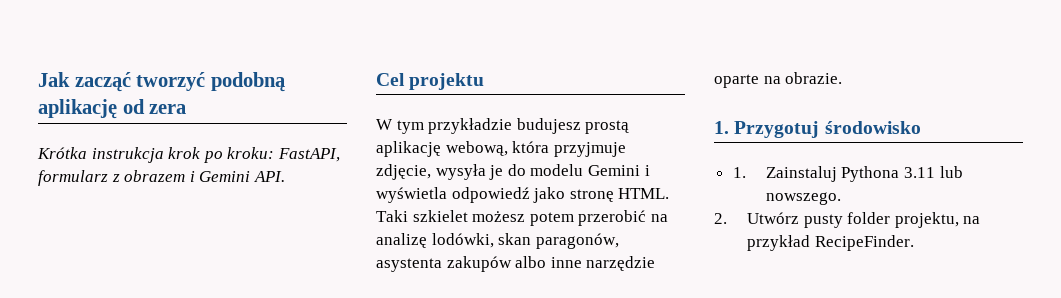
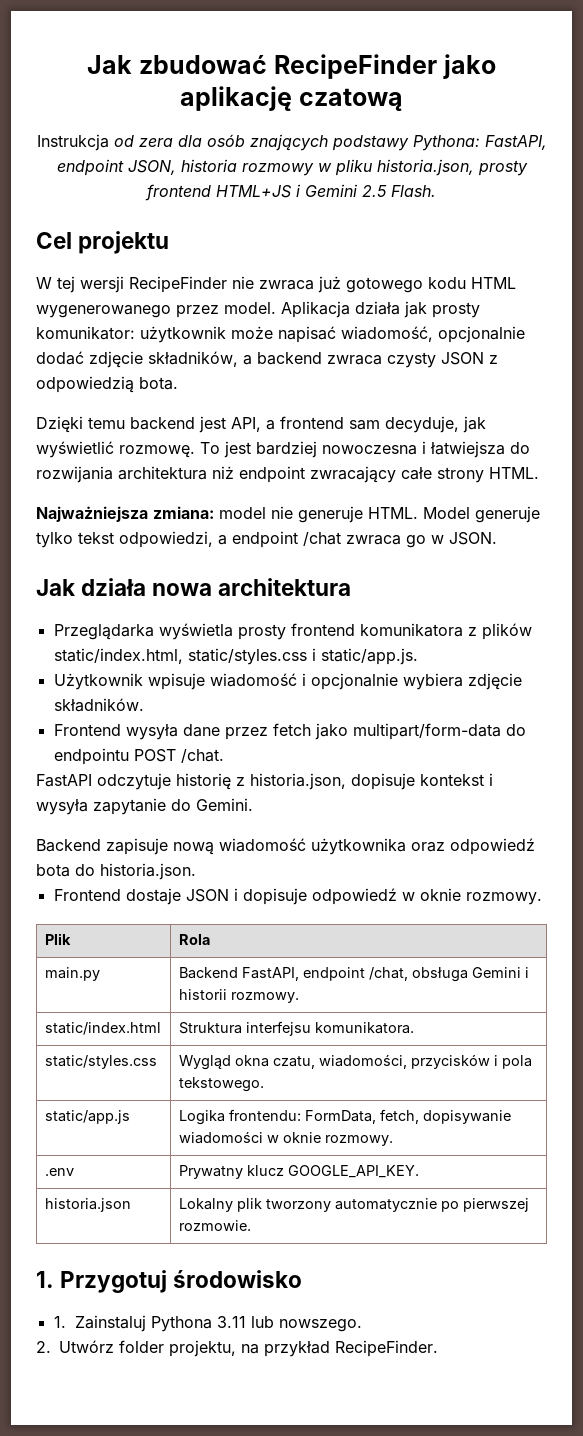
[38,72,285,92] [38,99,187,119] [37,147,340,163] [38,170,285,186] [376,73,485,90] [376,118,630,134] [376,141,626,157] [376,164,650,180] [376,187,670,203] [376,210,668,226] [376,233,619,249] [376,256,656,272] [714,72,843,88] Jak zacząć tworzyć podobną aplikację od zera // Krótka instrukcja krok po kroku: FastAPI, formularz z obrazem i Gemini API. // Cel projektu // W tym przykładzie budujesz prostą aplikację webową, która przyjmuje zdjęcie, wysyła je do modelu Gemini i wyświetla odpowiedź jako stronę HTML. Taki szkielet możesz potem przerobić na analizę lodówki, skan paragonów, asystenta zakupów albo inne narzędzie oparte na obrazie. -> [87,54,496,79] [180,86,403,111] [36,134,547,151] [56,159,528,176] [145,184,436,201] [36,231,170,254] [36,276,516,293] [36,301,480,318] [36,326,525,343] [36,351,498,368] [36,376,178,393] [36,416,486,433] [36,441,530,458] [36,466,539,483] [36,506,540,523] [36,531,497,548] [36,578,352,596] [53,623,532,640] [53,648,418,665] [53,673,522,690] [53,698,144,712] [53,723,526,740] [53,748,224,765] [36,773,493,790] [36,798,253,815] [36,838,535,855] [36,863,196,880] [53,888,542,905] [44,933,71,945] [178,934,210,945] [44,967,100,981] [178,967,529,982] [178,989,299,1003] [44,1022,161,1035] [178,1021,414,1036] [44,1055,157,1069] [178,1054,532,1070] [178,1077,264,1092] [44,1110,130,1124] [178,1109,511,1125] [178,1131,393,1146] [44,1168,74,1176] [178,1165,419,1179] [44,1198,131,1212] [178,1198,529,1212] [178,1220,251,1231] Jak zbudować RecipeFinder jako aplikację czatową // Instrukcja od zera dla osób znających podstawy Pythona: FastAPI, endpoint JSON, historia rozmowy w pliku historia.json, prosty frontend HTML+JS i Gemini 2.5 Flash. // Cel projektu // W tej wersji RecipeFinder nie zwraca już gotowego kodu HTML wygenerowanego przez model. Aplikacja działa jak prosty komunikator: użytkownik może napisać wiadomość, opcjonalnie dodać zdjęcie składników, a backend zwraca czysty JSON z odpowiedzią bota. // Dzięki temu backend jest API, a frontend sam decyduje, jak wyświetlić rozmowę. To jest bardziej nowoczesna i łatwiejsza do rozwijania architektura niż endpoint zwracający całe strony HTML. // Najważniejsza zmiana: model nie generuje HTML. Model generuje tylko tekst odpowiedzi, a endpoint /chat zwraca go w JSON. // Jak działa nowa architektura // Przeglądarka wyświetla prosty frontend komunikatora z plików static/index.html, static/styles.css i static/app.js. // Użytkownik wpisuje wiadomość i opcjonalnie wybiera zdjęcie składników. // Frontend wysyła dane przez fetch jako multipart/form-data do endpointu POST /chat. // FastAPI odczytuje historię z historia.json, dopisuje kontekst i wysyła zapytanie do Gemini. // Backend zapisuje nową wiadomość użytkownika oraz odpowiedź bota do historia.json. // Frontend dostaje JSON i dopisuje odpowiedź w oknie rozmowy. // Plik | Rola // main.py | Backend FastAPI, endpoint /chat, obsługa Gemini i historii rozmowy. // static/index.html | Struktura interfejsu komunikatora. // static/styles.css | Wygląd okna czatu, wiadomości, przycisków i pola tekstowego. // static/app.js | Logika frontendu: FormData, fetch, dopisywanie wiadomości w oknie rozmowy. // .env | Prywatny klucz GOOGLE_API_KEY. // historia.json | Lokalny plik tworzony automatycznie po pierwszej rozmowie.
[803,214,843,228] pusty -> (114, 1346) none

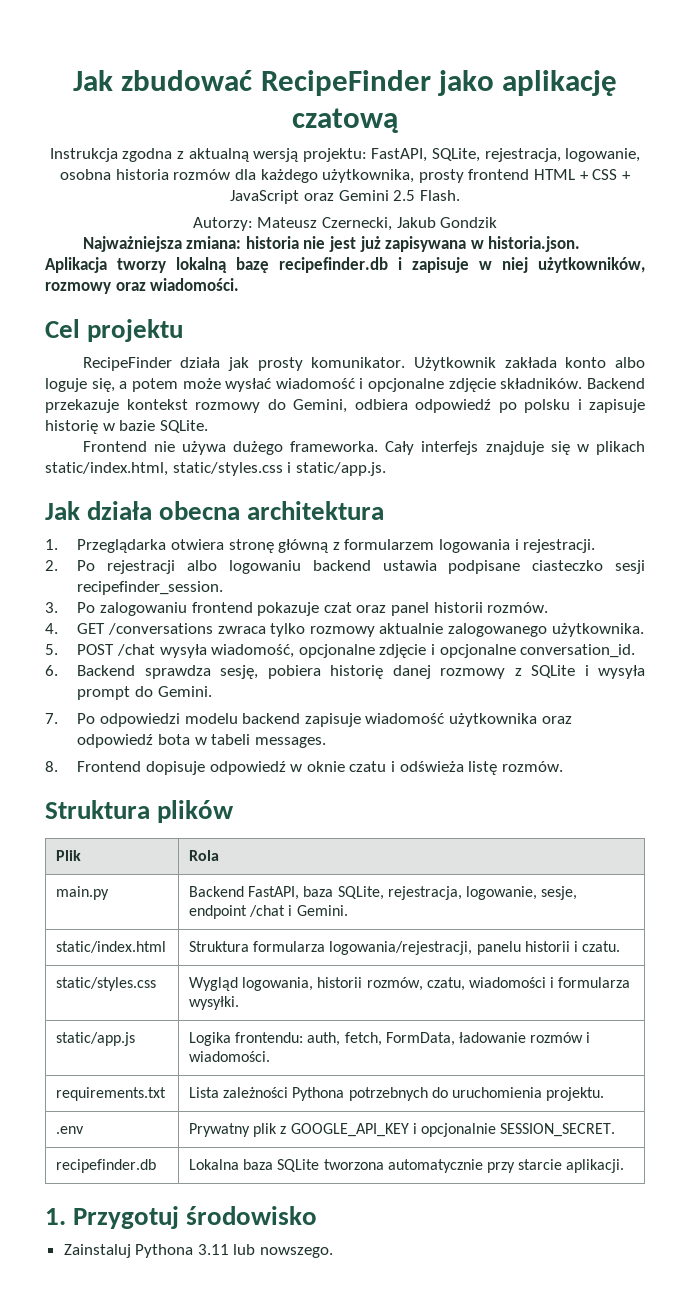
[113,134,547,151] [56,159,528,176] [145,184,436,201] [36,231,170,254] [36,276,516,293] [36,301,480,318] [36,326,525,343] [36,351,498,368] [36,376,178,393] [36,416,486,433] [36,441,530,458] [36,466,539,483] [36,506,540,523] [36,531,497,548] [36,578,352,596] [53,623,532,640] [53,648,418,665] [53,673,522,690] [53,698,144,712] [53,723,526,740] [53,748,224,765] [36,773,484,790] od zera dla osób znających podstawy Pythona: FastAPI, endpoint JSON, historia rozmowy w pliku historia.json, prosty frontend HTML+JS i Gemini 2.5 Flash. // Cel projektu // W tej wersji RecipeFinder nie zwraca już gotowego kodu HTML wygenerowanego przez model. Aplikacja działa jak prosty komunikator: użytkownik może napisać wiadomość, opcjonalnie dodać zdjęcie składników, a backend zwraca czysty JSON z odpowiedzią bota. // Dzięki temu backend jest API, a frontend sam decyduje, jak wyświetlić rozmowę. To jest bardziej nowoczesna i łatwiejsza do rozwijania architektura niż endpoint zwracający całe strony HTML. // Najważniejsza zmiana: model nie generuje HTML. Model generuje tylko tekst odpowiedzi, a endpoint /chat zwraca go w JSON. // Jak działa nowa architektura // Przeglądarka wyświetla prosty frontend komunikatora z plików static/index.html, static/styles.css i static/app.js. // Użytkownik wpisuje wiadomość i opcjonalnie wybiera zdjęcie składników. // Frontend wysyła dane przez fetch jako multipart/form-data do endpointu POST /chat. // FastAPI odczytuje historię z historia.json, dopisuje kontekst -> [122,148,641,162] [60,169,631,183] [230,190,460,204] [192,217,498,231] [82,236,581,252] [45,257,645,273] [45,278,240,294] [45,319,184,342] [82,357,645,371] [45,378,645,392] [45,399,645,413] [45,420,208,434] [82,441,646,455] [45,462,386,476] [45,501,385,520] [45,539,596,553] [45,560,645,574] [77,581,224,595] [45,602,549,616] [45,623,644,637] [45,644,636,658] [45,665,576,679] zgodna z aktualną wersją projektu: FastAPI, SQLite, rejestracja, logowanie, osobna historia rozmów dla każdego użytkownika, prosty frontend HTML + CSS + JavaScript oraz Gemini 2.5 Flash. // Autorzy: Mateusz Czernecki, Jakub Gondzik // Najważniejsza zmiana: historia nie jest już zapisywana w historia.json. Aplikacja tworzy lokalną bazę recipefinder.db i zapisuje w niej użytkowników, rozmowy oraz wiadomości. // Cel projektu // RecipeFinder działa jak prosty komunikator. Użytkownik zakłada konto albo loguje się, a potem może wysłać wiadomość i opcjonalne zdjęcie składników. Backend przekazuje kontekst rozmowy do Gemini, odbiera odpowiedź po polsku i zapisuje historię w bazie SQLite. // Frontend nie używa dużego frameworka. Cały interfejs znajduje się w plikach static/index.html, static/styles.css i static/app.js. // Jak działa obecna architektura // 1. Przeglądarka otwiera stronę główną z formularzem logowania i rejestracji. // 2. Po rejestracji albo logowaniu backend ustawia podpisane ciasteczko sesji recipefinder_session. // 3. Po zalogowaniu frontend pokazuje czat oraz panel historii rozmów. // 4. GET /conversations zwraca tylko rozmowy aktualnie zalogowanego użytkownika. // 5. POST /chat wysyła wiadomość, opcjonalne zdjęcie i opcjonalne conversation_id. // 6. Backend sprawdza sesję, pobiera historię danej rozmowy z SQLite
[93,798,166,815] zapytanie -> [77,686,131,700] prompt
[36,838,214,855] Backend zapisuje nową -> [45,713,361,727] 7. Po odpowiedzi modelu backend zapisuje
[75,863,196,880] [53,888,542,905] do historia.json. // Frontend dostaje JSON i dopisuje odpowiedź w oknie rozmowy. -> [194,734,326,748] [45,761,563,775] [45,800,235,823] w tabeli messages. // 8. Frontend dopisuje odpowiedź w oknie czatu i odświeża listę rozmów. // Struktura plików
[302,967,529,982] [178,989,299,1003] [44,1022,161,1035] [178,1021,414,1036] [44,1055,157,1069] [178,1054,532,1070] [178,1077,264,1092] [44,1110,130,1124] [178,1109,511,1125] [178,1131,393,1146] [44,1168,74,1176] [178,1165,419,1179] [44,1198,131,1212] [178,1198,529,1212] [178,1220,251,1231] endpoint /chat, obsługa Gemini i historii rozmowy. // static/index.html | Struktura interfejsu komunikatora. // static/styles.css | Wygląd okna czatu, wiadomości, przycisków i pola tekstowego. // static/app.js | Logika frontendu: FormData, fetch, dopisywanie wiadomości w oknie rozmowy. // .env | Prywatny klucz GOOGLE_API_KEY. // historia.json | Lokalny plik tworzony automatycznie po pierwszej rozmowie. -> [303,886,578,900] [189,905,348,919] [56,941,167,953] [189,941,621,955] [56,977,157,991] [189,977,631,991] [189,996,240,1010] [56,1032,136,1046] [189,1032,591,1046] [189,1051,271,1062] [56,1087,167,1101] [189,1087,605,1101] [56,1126,85,1134] [189,1123,616,1137] [56,1159,157,1173] [189,1159,625,1173] baza SQLite, rejestracja, logowanie, sesje, endpoint /chat i Gemini. // static/index.html | Struktura formularza logowania/rejestracji, panelu historii i czatu. // static/styles.css | Wygląd logowania, historii rozmów, czatu, wiadomości i formularza wysyłki. // static/app.js | Logika frontendu: auth, fetch, FormData, ładowanie rozmów i wiadomości. // requirements.txt | Lista zależności Pythona potrzebnych do uruchomienia projektu. // .env | Prywatny plik z GOOGLE_API_KEY i opcjonalnie SESSION_SECRET. // recipefinder.db | Lokalna baza SQLite tworzona automatycznie przy starcie aplikacji.
[53,1316,66,1328] 1. -> (318, 1215) none
[36,1340,438,1357] // 2. Utwórz folder projektu, na przykład RecipeFinder. -> (334, 1252) none

